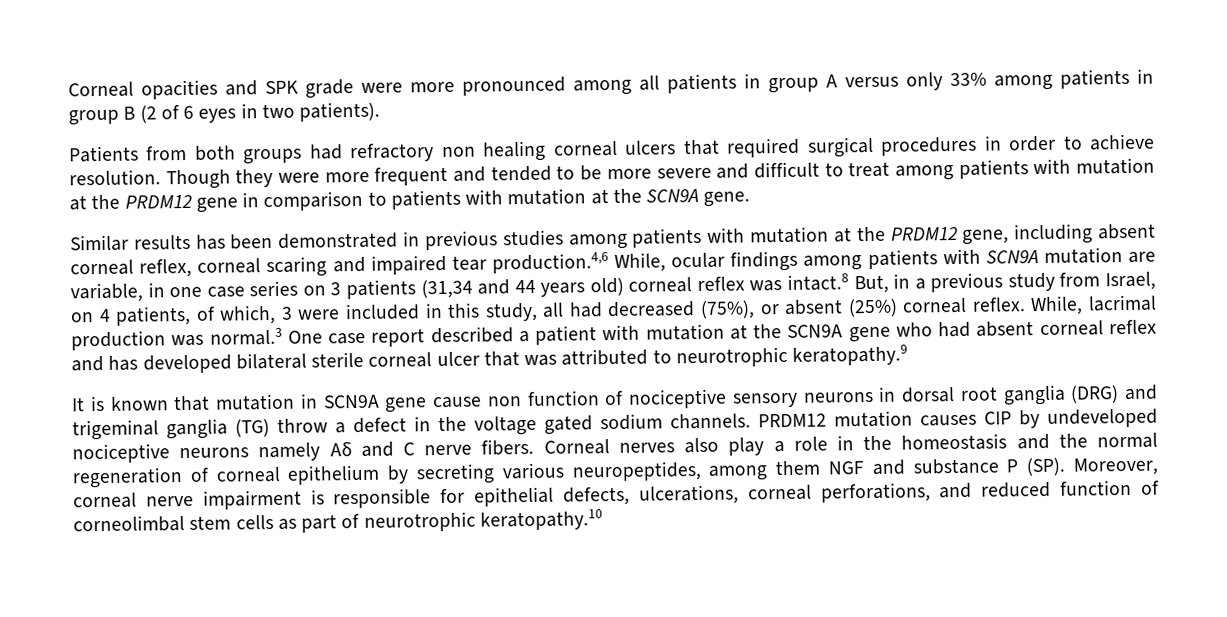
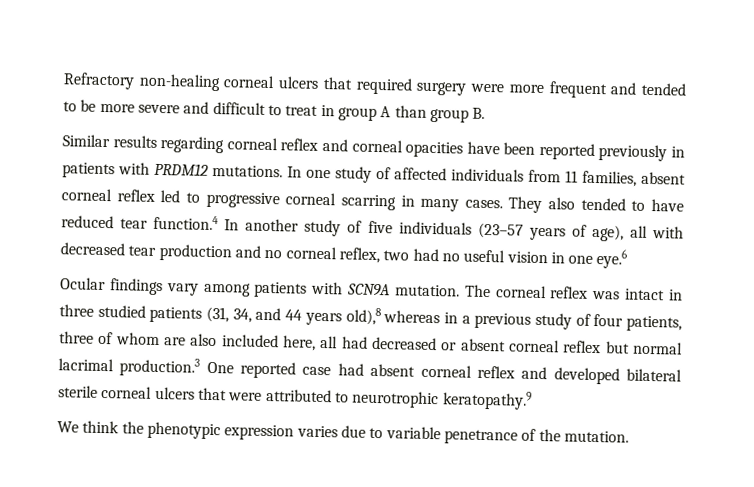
[68,68,1154,100] [68,101,381,126] [69,133,1155,165] [69,168,274,190] Corneal opacities and SPK grade were more pronounced among all patients in group A versus only 33% among patients in group B (2 of 6 eyes in two patients). // Patients from both groups had refractory non healing corneal ulcers that required surgical procedures in order to achieve resolution. Though they -> [63,72,467,96] Refractory non-healing corneal ulcers that required surgery
[894,157,1156,181] [69,188,751,213] [70,223,1157,252] [70,247,1156,278] [70,271,1157,303] [71,302,538,326] among patients with mutation at the PRDM12 gene in comparison to patients with mutation at the SCN9A gene. // Similar results has been demonstrated in previous studies among patients with mutation at the PRDM12 gene, including absent corneal reflex, corneal scaring and impaired tear production.4,6 While, ocular findings among patients with SCN9A mutation are variable, in one case series on 3 patients (31,34 and 44 years old) corneal reflex was intact.8 But, in a previous study from Israel, on 4 patients, of which, 3 were included in this study, -> [320,104,486,123] [62,134,685,162] [62,162,686,187] [61,188,684,214] [61,214,684,242] [60,242,628,269] [60,277,683,301] [59,304,682,332] [59,331,316,351] in group A than group B. // Similar results regarding corneal reflex and corneal opacities have been reported previously in patients with PRDM12 mutations. In one study of affected individuals from 11 families, absent corneal reflex led to progressive corneal scarring in many cases. They also tended to have reduced tear function.4 In another study of five individuals (23–57 years of age), all with decreased tear production and no corneal reflex, two had no useful vision in one eye.6 // Ocular findings vary among patients with SCN9A mutation. The corneal reflex was intact in three studied patients (31, 34, and 44 years old),8 whereas in a previous study of four patients, three of whom are also included here,
[699,300,755,319] (75%), -> (437, 343) none
[847,294,1157,318] [71,322,933,351] (25%) corneal reflex. While, lacrimal production was normal.3 One case report described a patient with mutation at the SCN9A gene who -> [508,339,683,355] [58,357,332,379] corneal reflex but normal lacrimal production.3 One reported case
[108,355,139,371] has -> (548, 373) none
[436,351,558,367] ulcer that was -> [154,386,263,401] ulcers that were
[72,384,1158,413] [72,408,1158,441] [72,432,1158,464] [72,457,1158,489] [73,479,1161,510] [73,509,603,533] It is known that mutation in SCN9A gene cause non function of nociceptive sensory neurons in dorsal root ganglia (DRG) and trigeminal ganglia (TG) throw a defect in the voltage gated sodium channels. PRDM12 mutation causes CIP by undeveloped nociceptive neurons namely Aδ and C nerve fibers. Corneal nerves also play a role in the homeostasis and the normal regeneration of corneal epithelium by secreting various neuropeptides, among them NGF and substance P (SP). Moreover, corneal nerve impairment is responsible for epithelial defects, ulcerations, corneal perforations, and reduced function of corneolimbal stem cells as part of neurotrophic keratopathy.10 -> [57,420,629,445] We think the phenotypic expression varies due to variable penetrance of the mutation.

